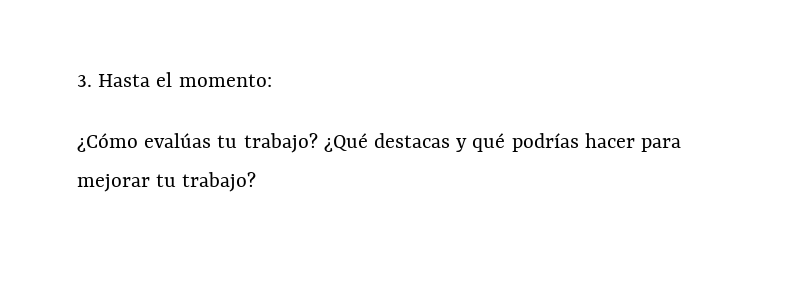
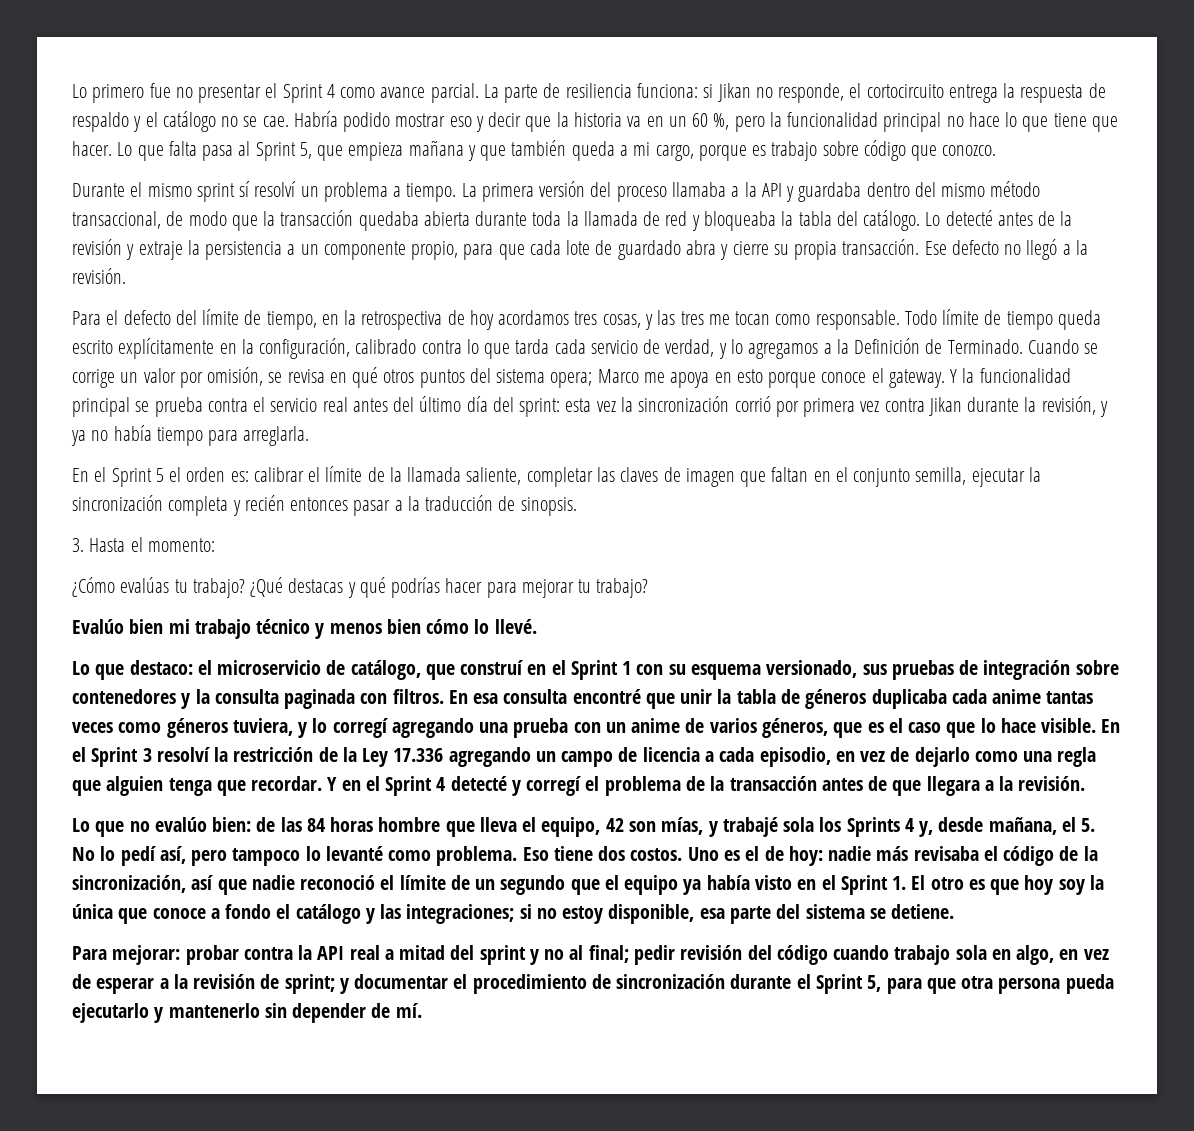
(77, 81) none -> [72,83,1106,103] [72,111,1118,132] [72,140,997,161] [72,181,1041,202] [72,210,1073,231] [72,239,1088,260] [72,268,126,284] [72,309,1101,330] [72,338,1099,359] [72,367,1071,388] [72,396,1108,417] [71,425,310,446] [72,466,1041,487] [72,495,577,516] Lo primero fue no presentar el Sprint 4 como avance parcial. La parte de resiliencia funciona: si Jikan no responde, el cortocircuito entrega la respuesta de respaldo y el catálogo no se cae. Habría podido mostrar eso y decir que la historia va en un 60 %, pero la funcionalidad principal no hace lo que tiene que hacer. Lo que falta pasa al Sprint 5, que empieza mañana y que también queda a mi cargo, porque es trabajo sobre código que conozco. // Durante el mismo sprint sí resolví un problema a tiempo. La primera versión del proceso llamaba a la API y guardaba dentro del mismo método transaccional, de modo que la transacción quedaba abierta durante toda la llamada de red y bloqueaba la tabla del catálogo. Lo detecté antes de la revisión y extraje la persistencia a un componente propio, para que cada lote de guardado abra y cierre su propia transacción. Ese defecto no llegó a la revisión. // Para el defecto del límite de tiempo, en la retrospectiva de hoy acordamos tres cosas, y las tres me tocan como responsable. Todo límite de tiempo queda escrito explícitamente en la configuración, calibrado contra lo que tarda cada servicio de verdad, y lo agregamos a la Definición de Terminado. Cuando se corrige un valor por omisión, se revisa en qué otros puntos del sistema opera; Marco me apoya en esto porque conoce el gateway. Y la funcionalidad principal se prueba contra el servicio real antes del último día del sprint: esta vez la sincronización corrió por primera vez contra Jikan durante la revisión, y ya no había tiempo para arreglarla. // En el Sprint 5 el orden es: calibrar el límite de la llamada saliente, completar las claves de imagen que faltan en el conjunto semilla, ejecutar la sincronización completa y recién entonces pasar a la traducción de sinopsis. //
(257, 182) none -> [72,619,537,639] [72,660,1119,680] [72,689,1094,709] [72,718,1121,738] [72,747,1097,767] [72,776,1086,796] [72,817,1096,837] [72,846,1098,866] [72,875,1104,895] [72,904,955,924] [72,945,1109,965] [72,974,1114,994] [72,1003,422,1023] // Evalúo bien mi trabajo técnico y menos bien cómo lo llevé. // Lo que destaco: el microservicio de catálogo, que construí en el Sprint 1 con su esquema versionado, sus pruebas de integración sobre contenedores y la consulta paginada con filtros. En esa consulta encontré que unir la tabla de géneros duplicaba cada anime tantas veces como géneros tuviera, y lo corregí agregando una prueba con un anime de varios géneros, que es el caso que lo hace visible. En el Sprint 3 resolví la restricción de la Ley 17.336 agregando un campo de licencia a cada episodio, en vez de dejarlo como una regla que alguien tenga que recordar. Y en el Sprint 4 detecté y corregí el problema de la transacción antes de que llegara a la revisión. // Lo que no evalúo bien: de las 84 horas hombre que lleva el equipo, 42 son mías, y trabajé sola los Sprints 4 y, desde mañana, el 5. No lo pedí así, pero tampoco lo levanté como problema. Eso tiene dos costos. Uno es el de hoy: nadie más revisaba el código de la sincronización, así que nadie reconoció el límite de un segundo que el equipo ya había visto en el Sprint 1. El otro es que hoy soy la única que conoce a fondo el catálogo y las integraciones; si no estoy disponible, esa parte del sistema se detiene. // Para mejorar: probar contra la API real a mitad del sprint y no al final; pedir revisión del código cuando trabajo sola en algo, en vez de esperar a la revisión de sprint; y documentar el procedimiento de sincronización durante el Sprint 5, para que otra persona pueda ejecutarlo y mantenerlo sin depender de mí.

